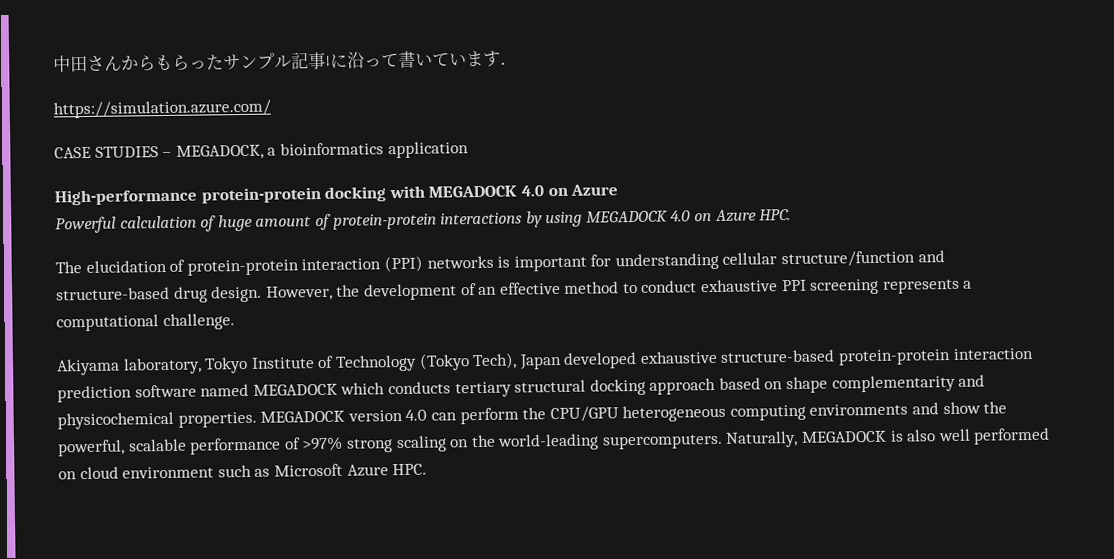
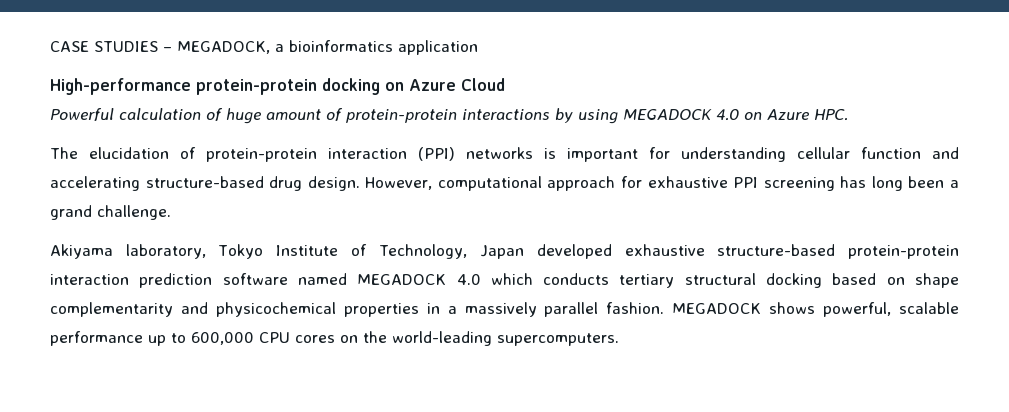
[53,50,518,73] [53,99,271,119] 中田さんからもらったサンプル記事↓に沿って書いています． // https://simulation.azure.com/ // -> (50, 46) none
[388,184,619,199] with MEGADOCK 4.0 on Azure -> [385,78,505,91] on Azure Cloud
[781,250,945,268] structure/function and -> [861,147,959,159] [50,176,140,191] function and accelerating
[336,278,973,301] [56,314,159,332] the development of an effective method to conduct exhaustive PPI screening represents a computational -> [437,176,959,191] [50,205,92,220] computational approach for exhaustive PPI screening has long been a grand
[334,352,518,372] Technology (Tokyo Tech), -> [378,244,468,259] Technology,
(338, 389) none -> [456,274,481,285] 4.0
[649,377,717,395] approach -> (823, 280) none
[177,401,1008,428] [58,427,1051,457] [58,463,428,480] properties. MEGADOCK version 4.0 can perform the CPU/GPU heterogeneous computing environments and show the powerful, scalable performance of >97% strong scaling on the world-leading supercomputers. Naturally, MEGADOCK is also well performed on cloud environment such as Microsoft Azure HPC. -> [343,302,959,317] [50,331,619,346] properties in a massively parallel fashion. MEGADOCK shows powerful, scalable performance up to 600,000 CPU cores on the world-leading supercomputers.

